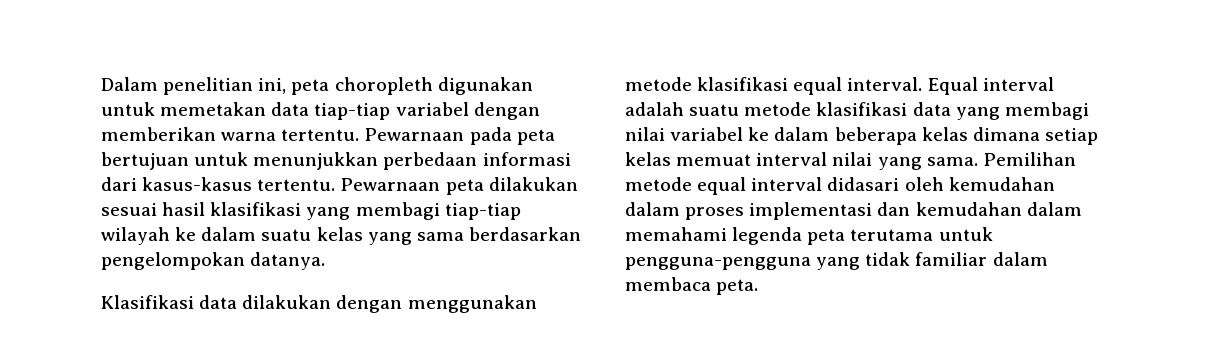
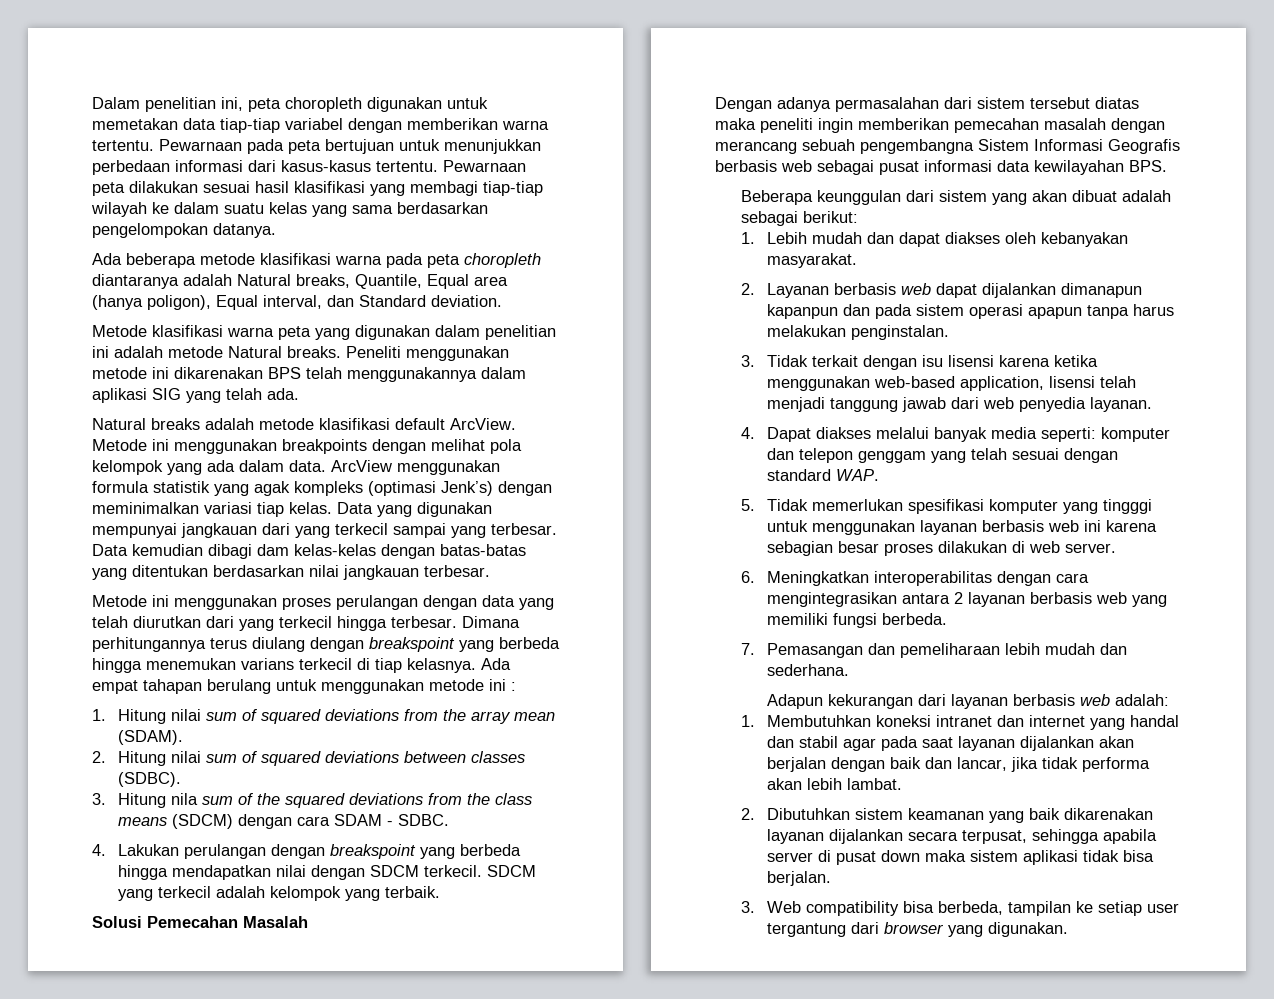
[101,295,537,313] [625,77,1054,95] [625,102,1089,120] [625,127,1098,145] [625,152,1076,170] [625,177,1055,195] [625,202,1082,220] [625,227,993,245] [625,252,1048,270] [625,277,759,295] Klasifikasi data dilakukan dengan menggunakan metode klasifikasi equal interval. Equal interval adalah suatu metode klasifikasi data yang membagi nilai variabel ke dalam beberapa kelas dimana setiap kelas memuat interval nilai yang sama. Pemilihan metode equal interval didasari oleh kemudahan dalam proses implementasi dan kemudahan dalam memahami legenda peta terutama untuk pengguna-pengguna yang tidak familiar dalam membaca peta. -> [92,253,541,268] [92,274,508,289] [92,295,502,310] [92,325,556,340] [92,346,509,361] [92,367,526,382] [92,388,299,403] [92,418,516,430] [92,439,522,454] [92,460,500,475] [92,481,552,496] [92,502,492,517] [92,523,557,538] [92,544,526,559] [92,565,490,580] [92,595,554,610] [92,616,520,631] [92,637,560,652] [92,658,511,673] [92,679,516,694] [92,709,556,724] [118,730,184,745] [92,751,526,766] [118,772,182,787] [92,793,533,808] [118,814,450,829] [92,844,522,859] [118,865,537,880] [118,886,441,901] [92,916,308,928] [715,97,1139,112] [715,118,1165,133] [715,139,1180,154] [715,160,1167,175] [741,190,1172,205] [741,211,859,226] [741,232,1129,247] [767,253,858,268] [741,283,1143,298] [767,304,1175,319] [767,325,950,340] [741,355,1099,370] [767,376,1137,391] [767,397,1153,412] [741,427,1171,442] [767,448,1119,463] [767,469,880,481] [741,499,1153,514] [767,520,1158,535] [767,541,1117,556] [741,571,1090,586] [767,592,1168,607] [767,613,948,628] [741,643,1128,658] [767,664,850,676] [767,694,1170,709] [741,715,1180,730] [767,736,1135,751] [767,757,1151,772] [767,778,903,790] [741,808,1154,823] [767,829,1158,844] [767,850,1155,865] [767,871,832,886] [741,901,1180,916] [767,922,1069,937] Ada beberapa metode klasifikasi warna pada peta choropleth diantaranya adalah Natural breaks, Quantile, Equal area (hanya poligon), Equal interval, dan Standard deviation. // Metode klasifikasi warna peta yang digunakan dalam penelitian ini adalah metode Natural breaks. Peneliti menggunakan metode ini dikarenakan BPS telah menggunakannya dalam aplikasi SIG yang telah ada. // Natural breaks adalah metode klasifikasi default ArcView. Metode ini menggunakan breakpoints dengan melihat pola kelompok yang ada dalam data. ArcView menggunakan formula statistik yang agak kompleks (optimasi Jenk’s) dengan meminimalkan variasi tiap kelas. Data yang digunakan mempunyai jangkauan dari yang terkecil sampai yang terbesar. Data kemudian dibagi dam kelas-kelas dengan batas-batas yang ditentukan berdasarkan nilai jangkauan terbesar. // Metode ini menggunakan proses perulangan dengan data yang telah diurutkan dari yang terkecil hingga terbesar. Dimana perhitungannya terus diulang dengan breakspoint yang berbeda hingga menemukan varians terkecil di tiap kelasnya. Ada empat tahapan berulang untuk menggunakan metode ini : // 1. Hitung nilai sum of squared deviations from the array mean (SDAM). // 2. Hitung nilai sum of squared deviations between classes (SDBC). // 3. Hitung nila sum of the squared deviations from the class means (SDCM) dengan cara SDAM - SDBC. // 4. Lakukan perulangan dengan breakspoint yang berbeda hingga mendapatkan nilai dengan SDCM terkecil. SDCM yang terkecil adalah kelompok yang terbaik. // Solusi Pemecahan Masalah // Dengan adanya permasalahan dari sistem tersebut diatas maka peneliti ingin memberikan pemecahan masalah dengan merancang sebuah pengembangna Sistem Informasi Geografis berbasis web sebagai pusat informasi data kewilayahan BPS. // Beberapa keunggulan dari sistem yang akan dibuat adalah sebagai berikut: // 1. Lebih mudah dan dapat diakses oleh kebanyakan masyarakat. // 2. Layanan berbasis web dapat dijalankan dimanapun kapanpun dan pada sistem operasi apapun tanpa harus melakukan penginstalan. // 3. Tidak terkait dengan isu lisensi karena ketika menggunakan web-based application, lisensi telah menjadi tanggung jawab dari web penyedia layanan. // 4. Dapat diakses melalui banyak media seperti: komputer dan telepon genggam yang telah sesuai dengan standard WAP. // 5. Tidak memerlukan spesifikasi komputer yang tingggi untuk menggunakan layanan berbasis web ini karena sebagian besar proses dilakukan di web server. // 6. Meningkatkan interoperabilitas dengan cara mengintegrasikan antara 2 layanan berbasis web yang memiliki fungsi berbeda. // 7. Pemasangan dan pemeliharaan lebih mudah dan sederhana. // Adapun kekurangan dari layanan berbasis web adalah: // 1. Membutuhkan koneksi intranet dan internet yang handal dan stabil agar pada saat layanan dijalankan akan berjalan dengan baik dan lancar, jika tidak performa akan lebih lambat. // 2. Dibutuhkan sistem keamanan yang baik dikarenakan layanan dijalankan secara terpusat, sehingga apabila server di pusat down maka sistem aplikasi tidak bisa berjalan. // 3. Web compatibility bisa berbeda, tampilan ke setiap user tergantung dari browser yang digunakan.

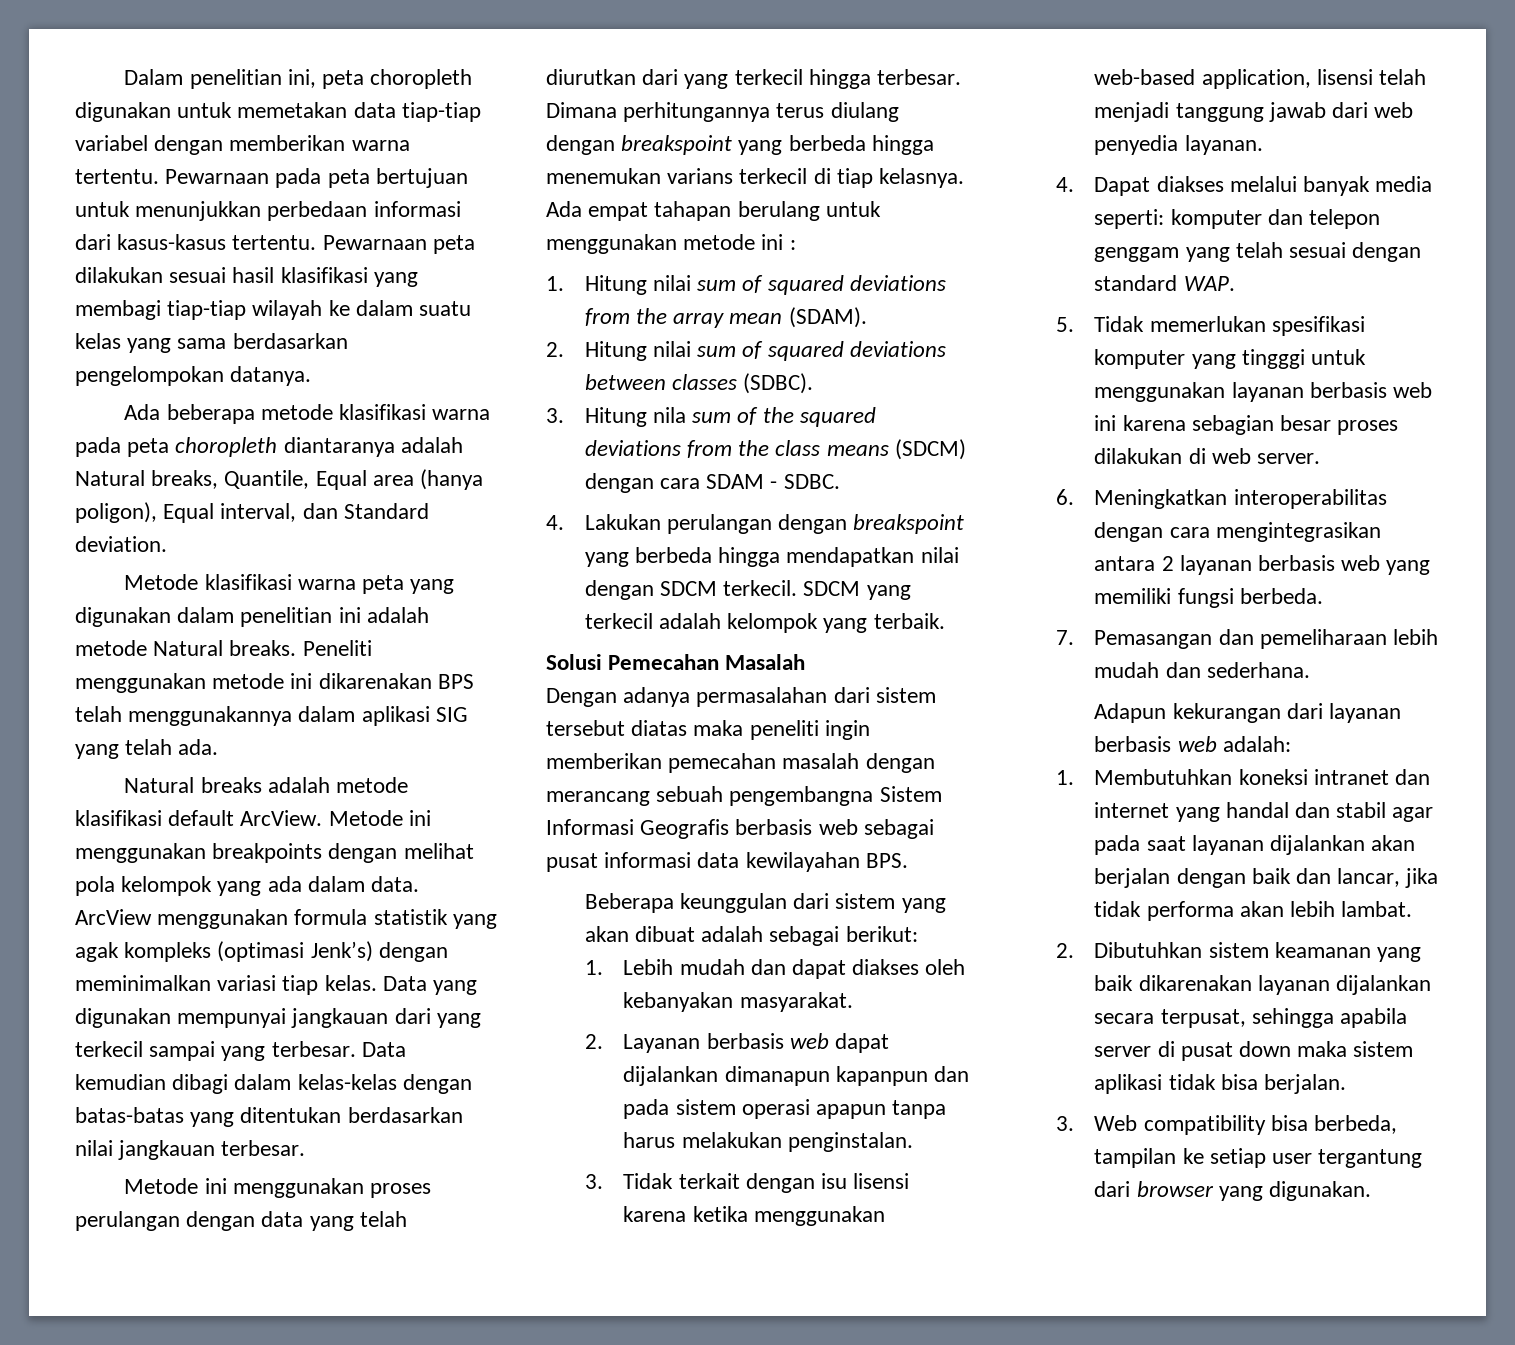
[257,544,289,556] dam -> [234,1074,292,1090] dalam

